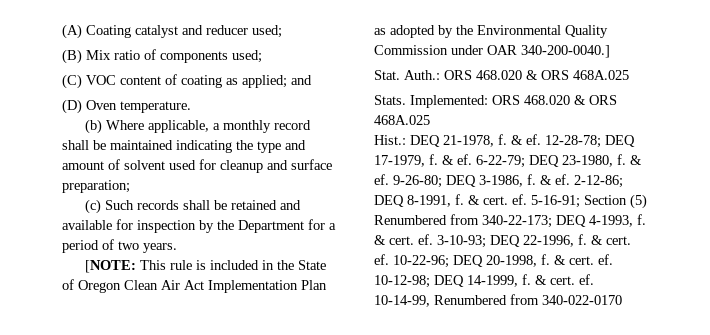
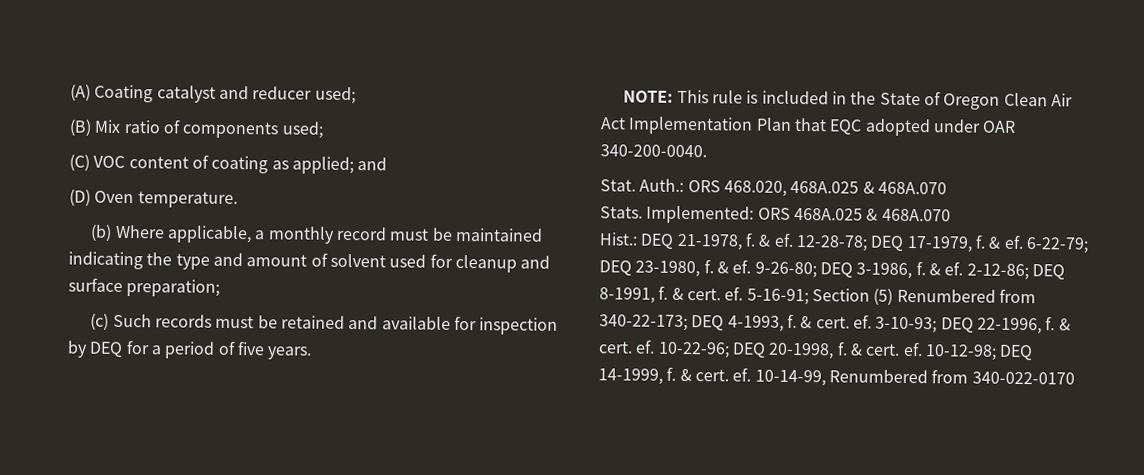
[62,140,89,150] shall -> [389,228,430,241] must
[183,200,211,210] shall -> [215,315,255,329] must
[217,220,304,233] the Department -> [89,341,124,358] DEQ
[118,241,139,250] two -> [236,341,265,356] five
[85,260,137,273] [NOTE: -> [623,90,674,103] NOTE:
[374,25,608,38] [374,45,448,55] as adopted by the Environmental Quality Commission -> [793,117,931,137] that EQC adopted
[521,45,610,58] 340-200-0040.] -> [600,144,707,158] 340-200-0040.
[476,70,629,80] 468.020 & ORS 468A.025 -> [723,180,947,197] 468.020, 468A.025 & 468A.070
[524,95,617,105] [374,115,430,125] 468.020 & ORS 468A.025 -> [793,207,951,222] 468A.025 & 468A.070

